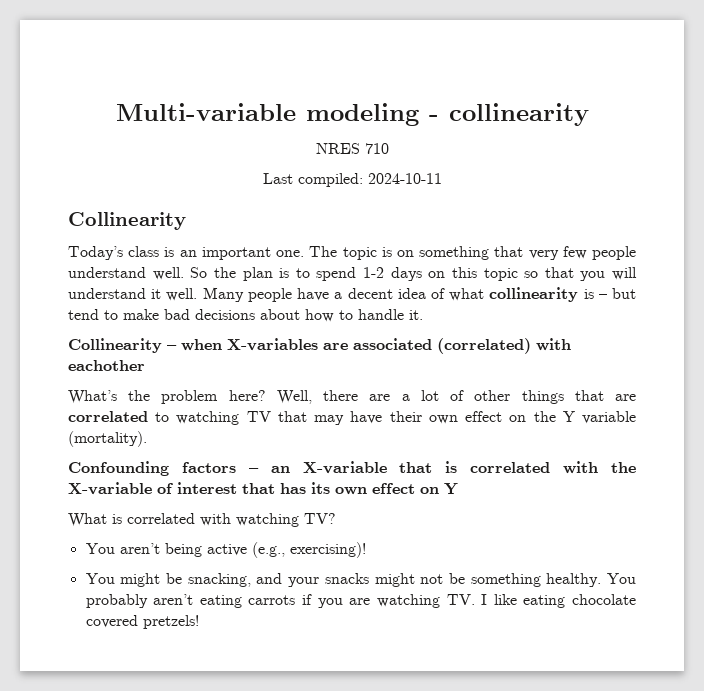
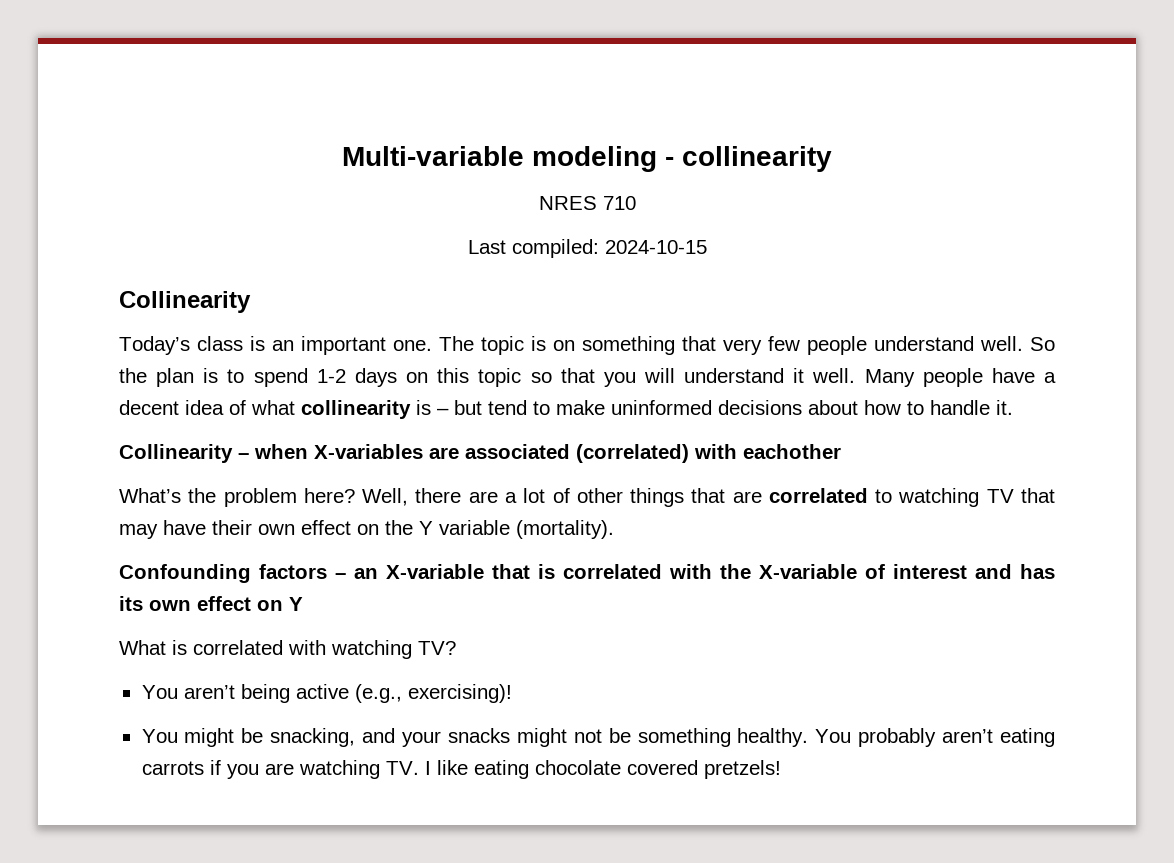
[367,173,442,184] 2024-10-11 -> [604,240,707,254] 2024-10-15
[164,309,190,320] bad -> [611,400,712,415] uninformed
[242,483,275,494] that -> [975,564,1012,579] and

